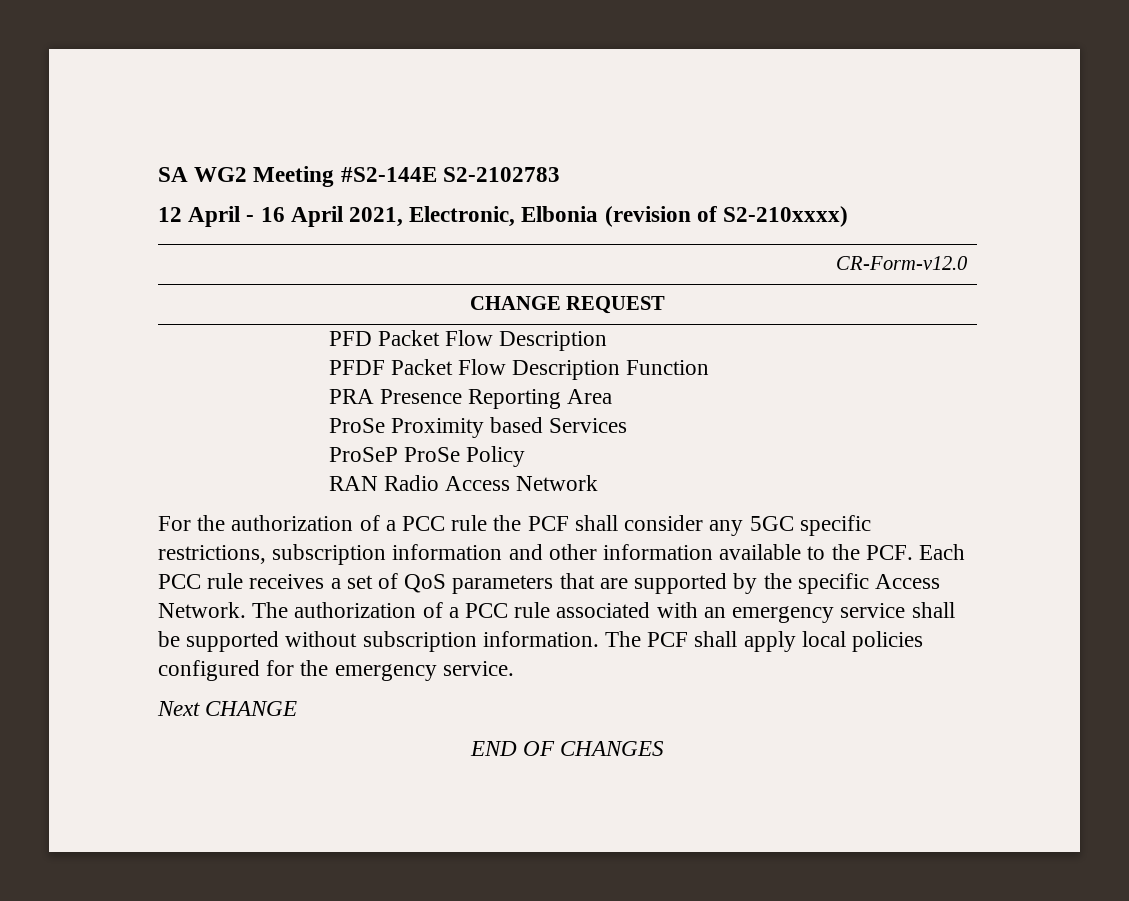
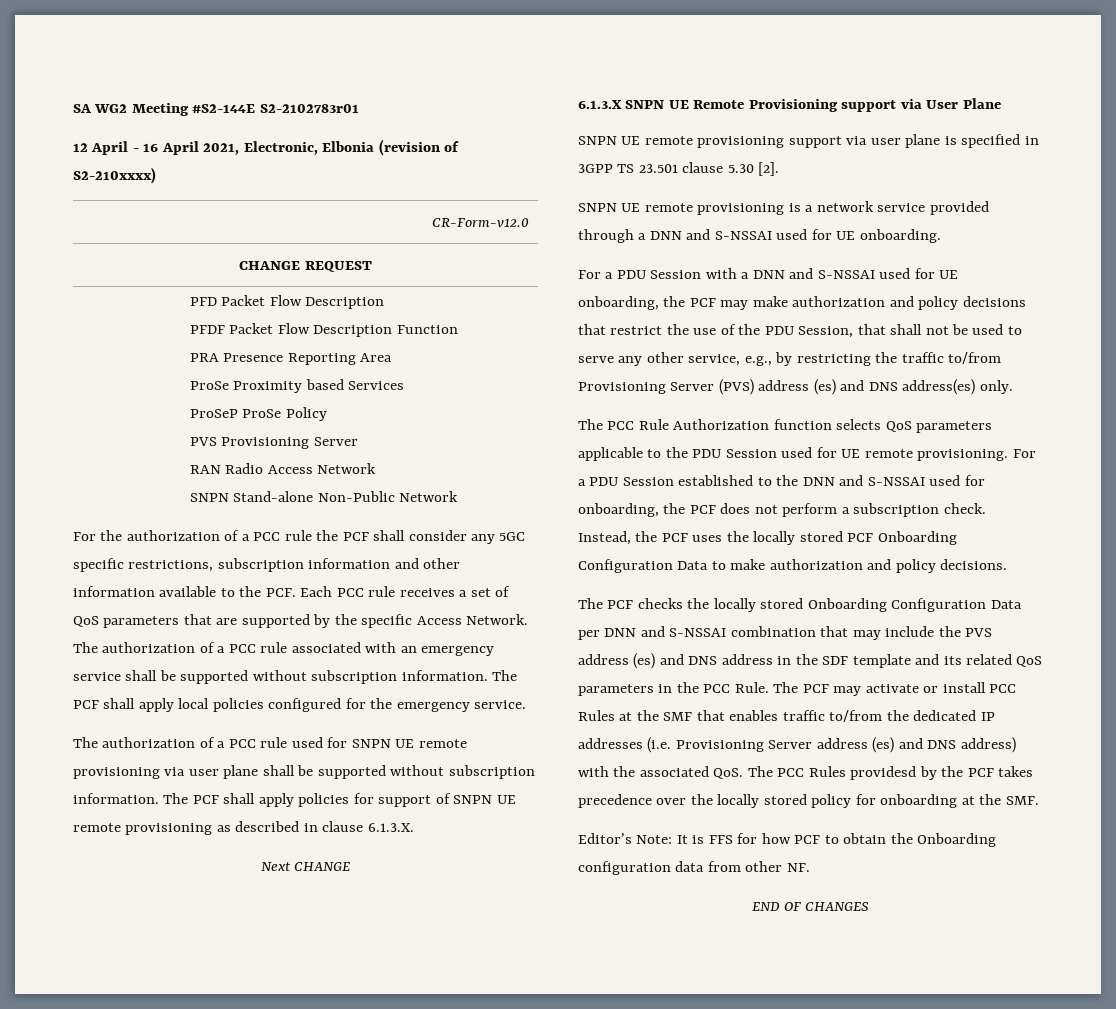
[442,167,560,182] S2-2102783 -> [259,104,359,113] S2-2102783r01
(525, 456) none -> [189,437,358,449] // PVS Provisioning Server
(599, 483) none -> [189,491,459,502] // SNPN Stand-alone Non-Public Network
[157,701,298,716] Next CHANGE -> [73,737,467,748] [73,765,535,779] [73,793,516,807] [73,821,414,835] [260,862,351,871] [578,98,1001,112] [578,134,1039,148] [578,162,780,176] [578,201,989,215] [578,229,941,243] [578,268,959,279] [578,296,1026,310] [578,324,1022,338] [578,352,1002,366] [578,379,1013,395] [578,419,993,433] [578,447,1036,461] [578,475,985,486] [578,503,986,517] [578,531,957,545] [578,559,1008,573] [578,598,1022,612] [578,626,993,640] [578,653,1043,669] [578,682,1017,696] [578,710,995,722] [578,737,1016,753] [578,766,1034,780] [578,794,1039,808] [578,833,997,847] [578,861,810,875] The authorization of a PCC rule used for SNPN UE remote provisioning via user plane shall be supported without subscription information. The PCF shall apply policies for support of SNPN UE remote provisioning as described in clause 6.1.3.X. // Next CHANGE // 6.1.3.X SNPN UE Remote Provisioning support via User Plane // SNPN UE remote provisioning support via user plane is specified in 3GPP TS 23.501 clause 5.30 [2]. // SNPN UE remote provisioning is a network service provided through a DNN and S-NSSAI used for UE onboarding. // For a PDU Session with a DNN and S-NSSAI used for UE onboarding, the PCF may make authorization and policy decisions that restrict the use of the PDU Session, that shall not be used to serve any other service, e.g., by restricting the traffic to/from Provisioning Server (PVS) address (es) and DNS address(es) only. // The PCC Rule Authorization function selects QoS parameters applicable to the PDU Session used for UE remote provisioning. For a PDU Session established to the DNN and S-NSSAI used for onboarding, the PCF does not perform a subscription check. Instead, the PCF uses the locally stored PCF Onboarding Configuration Data to make authorization and policy decisions. // The PCF checks the locally stored Onboarding Configuration Data per DNN and S-NSSAI combination that may include the PVS address (es) and DNS address in the SDF template and its related QoS parameters in the PCC Rule. The PCF may activate or install PCC Rules at the SMF that enables traffic to/from the dedicated IP addresses (i.e. Provisioning Server address (es) and DNS address) with the associated QoS. The PCC Rules providesd by the PCF takes precedence over the locally stored policy for onboarding at the SMF. // Editor’s Note: It is FFS for how PCF to obtain the Onboarding configuration data from other NF.

